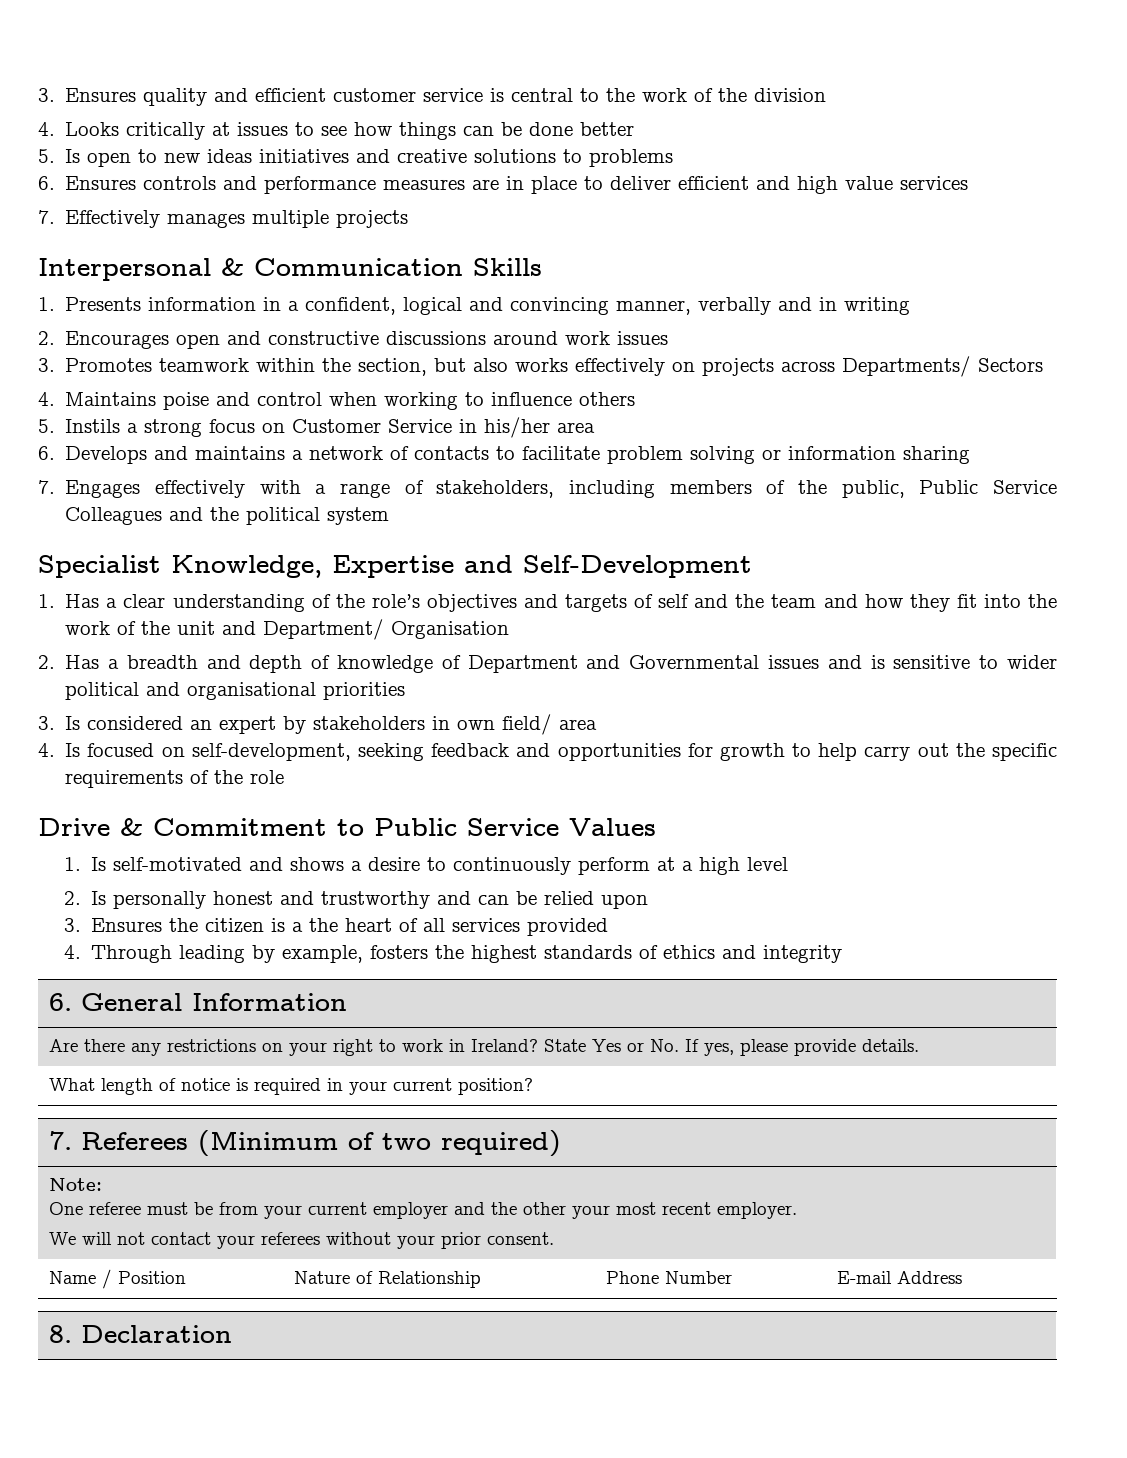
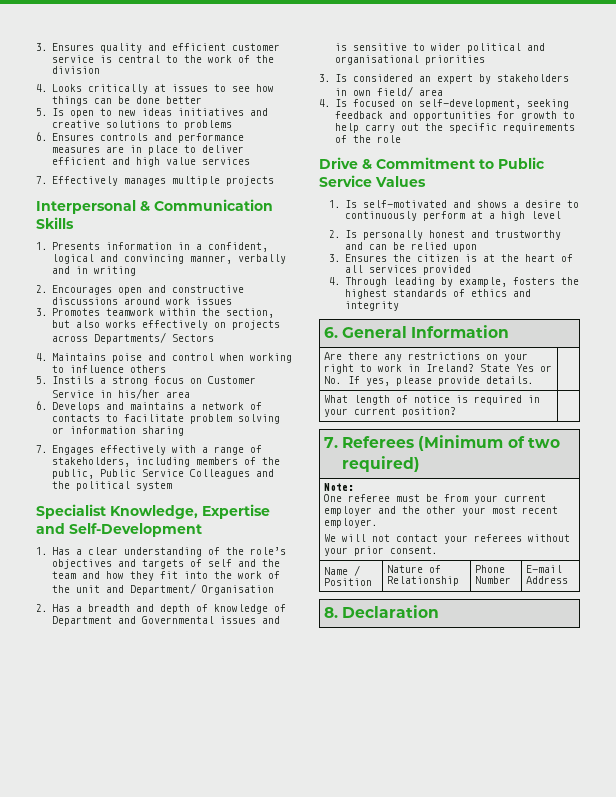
[292,922,304,932] a -> [483,254,496,262] at

